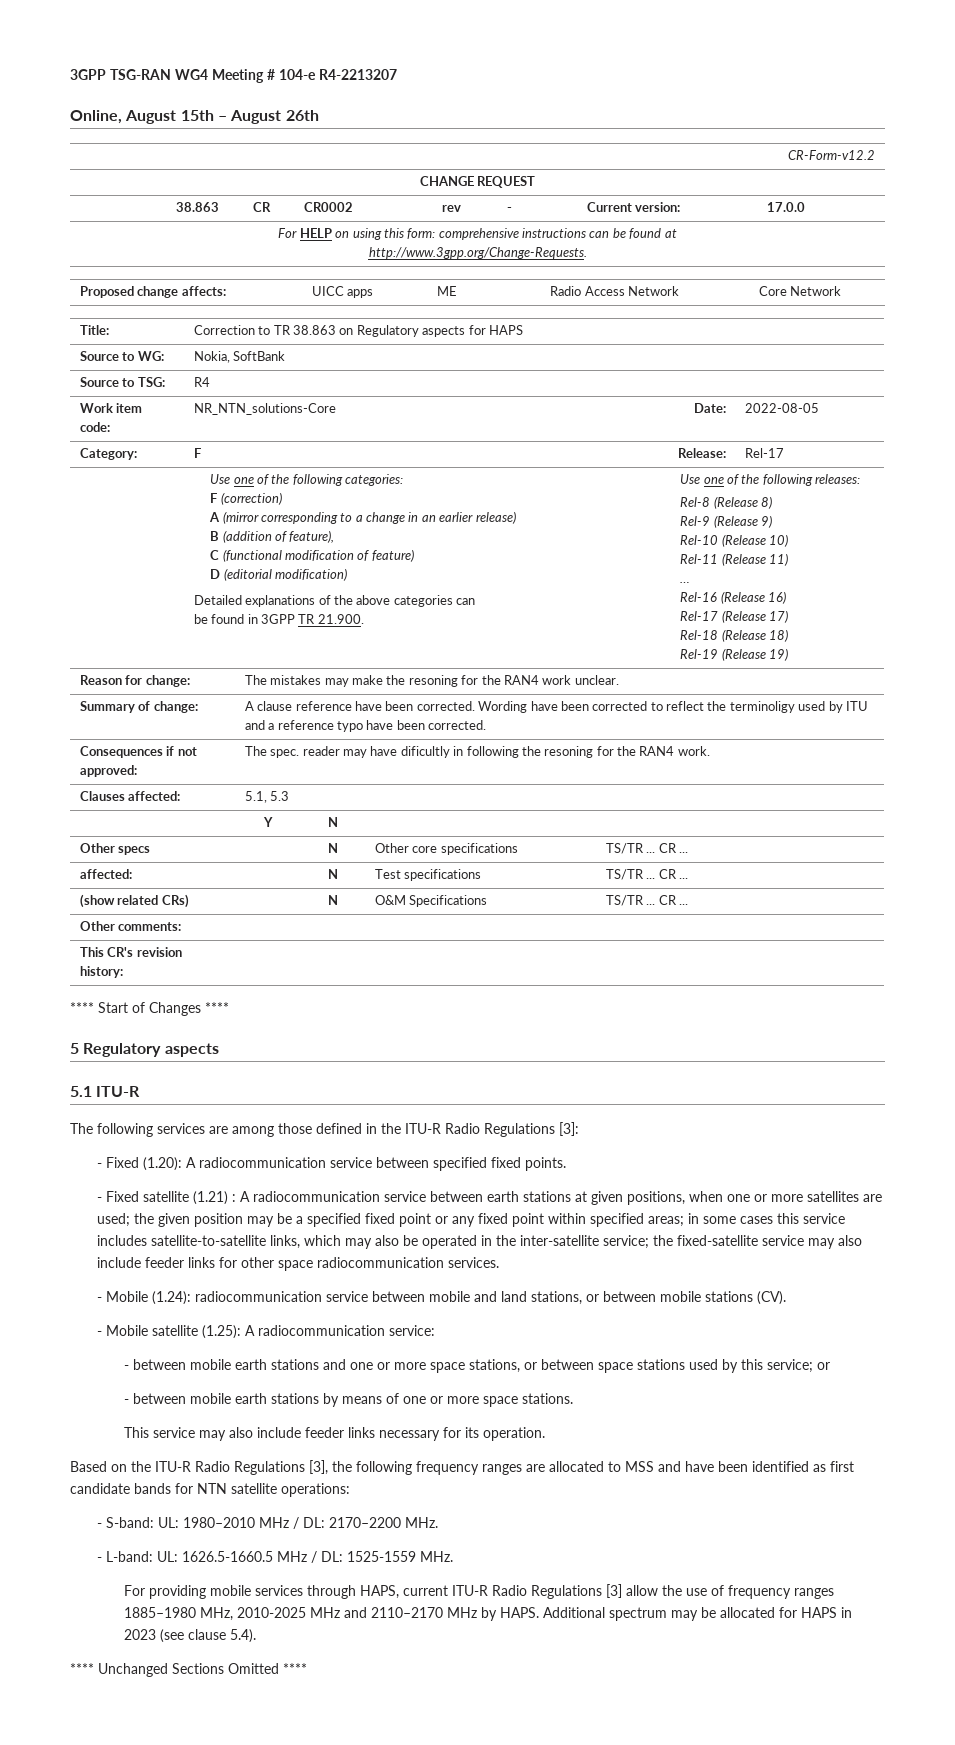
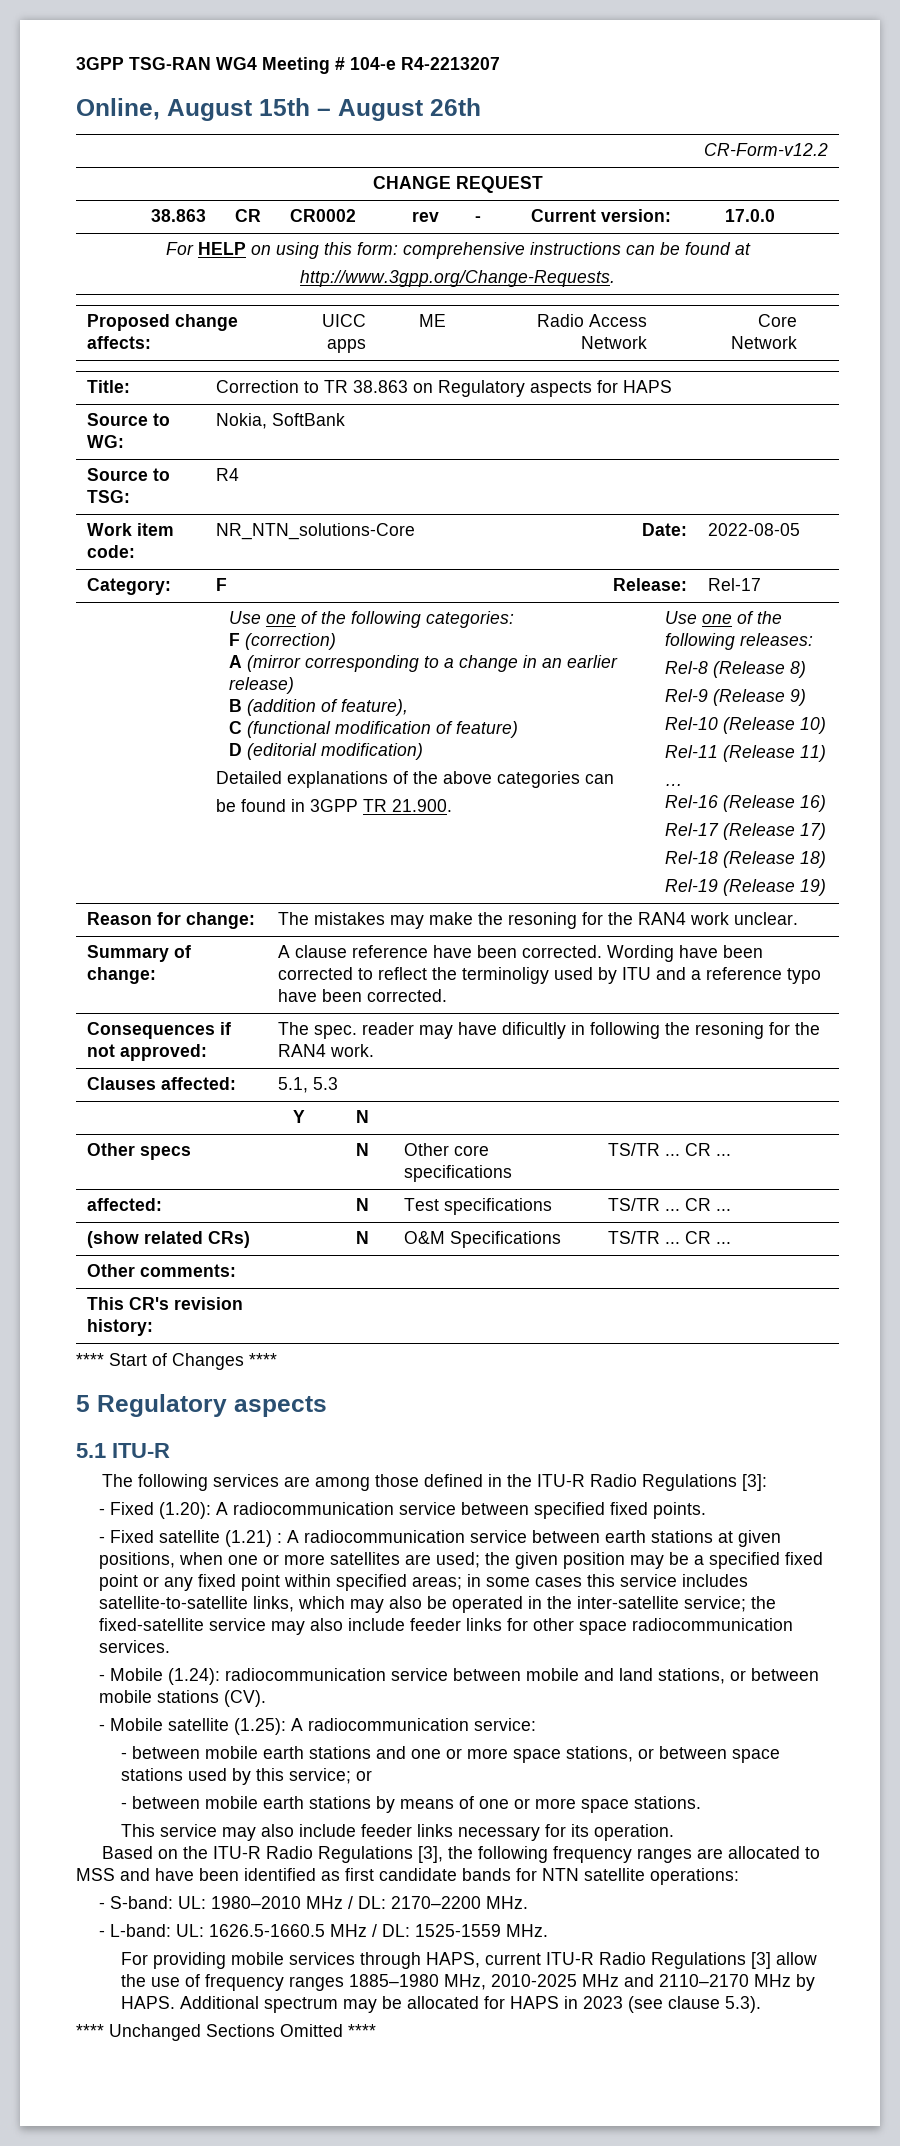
[230,1629,257,1643] 5.4). -> [725,1996,762,2013] 5.3).

